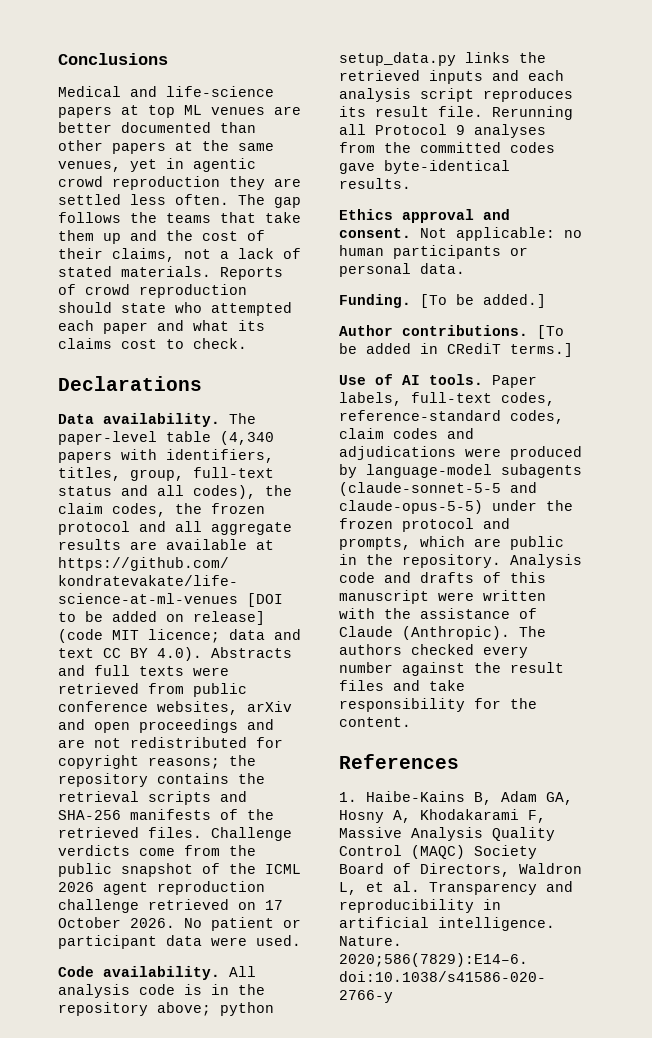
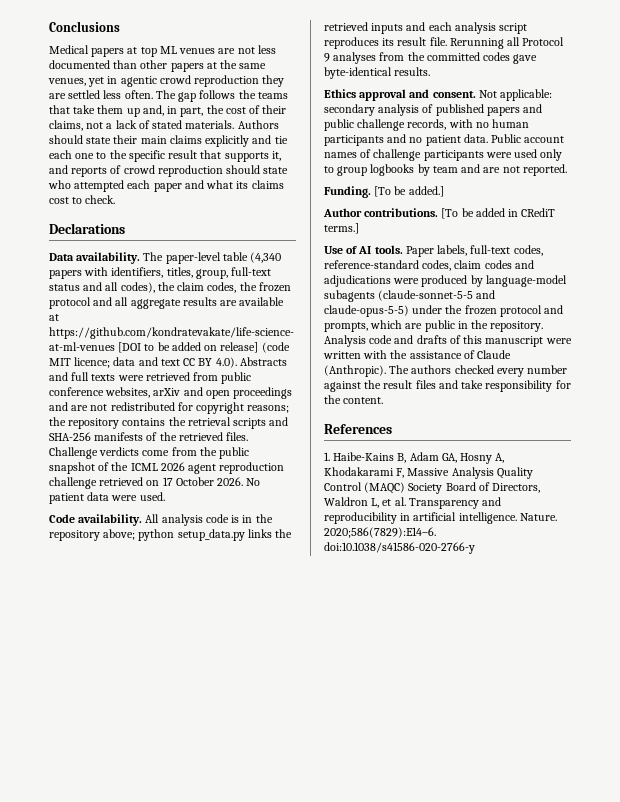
[130,86,274,97] and life-science -> (89, 49) none
[58,122,112,133] better -> [237,45,276,54] not less
[130,230,157,241] and -> [142,105,204,117] and, in part,
[220,267,283,280] Reports -> [237,120,279,129] [49,135,288,147] [49,150,281,162] [49,165,108,177] Authors should state their main claims explicitly and tie each one to the specific result that supports it, and reports
[283,919,301,928] [58,935,157,949] or participant -> (84, 498) none
[564,230,582,238] [339,245,528,259] [339,263,465,277] no human participants or personal data. -> [324,104,543,116] [324,119,530,131] [324,134,565,146] [324,149,563,161] [324,164,567,176] secondary analysis of published papers and public challenge records, with no human participants and no patient data. Public account names of challenge participants were used only to group logbooks by team and are not reported.

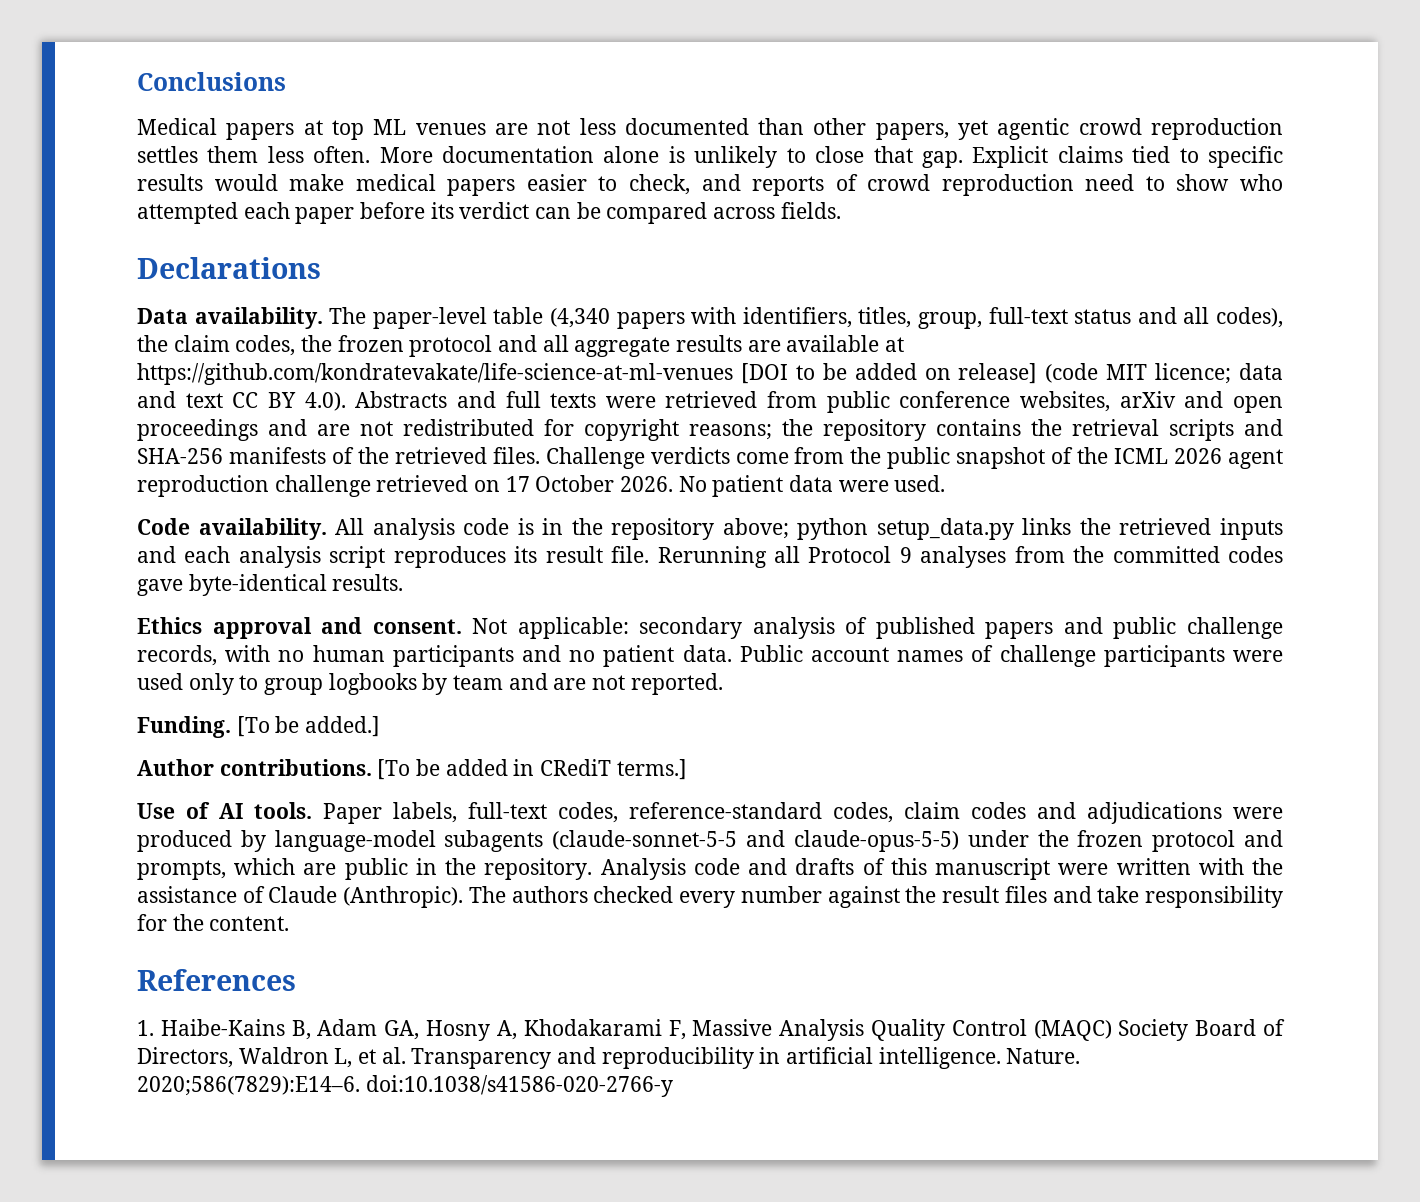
[170,60,267,72] [48,75,285,87] [49,90,288,102] [49,105,287,117] [49,120,279,131] [49,135,288,147] [49,150,281,162] papers at the same venues, yet in agentic crowd reproduction they are settled less often. The gap follows the teams that take them up and, in part, the cost of their claims, not a lack of stated materials. Authors should state their main claims explicitly and tie each one to the specific result that supports it, -> [875,118,1283,140] [137,146,1283,168] [137,174,690,196] papers, yet agentic crowd reproduction settles them less often. More documentation alone is unlikely to close that gap. Explicit claims tied to specific results would make medical papers easier to check,
[226,165,289,174] should state -> [1085,174,1230,191] need to show
[184,180,284,189] [49,195,116,204] and what its claims cost to check. -> [360,202,841,224] before its verdict can be compared across fields.

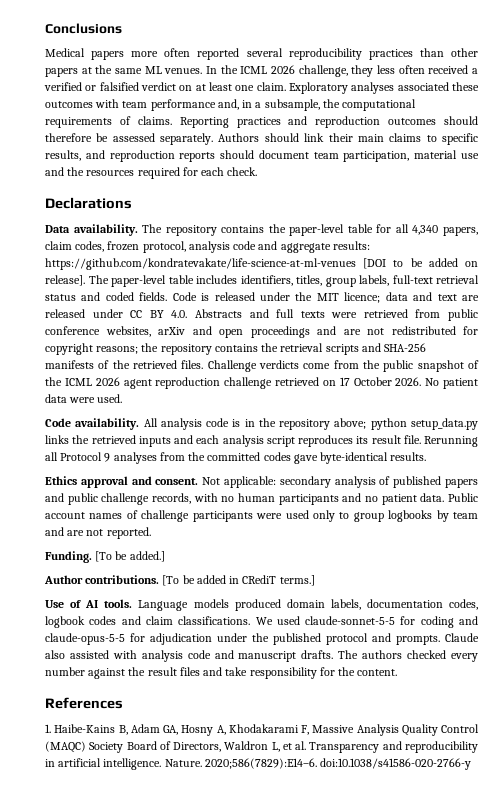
[303,118,1283,140] [137,146,1283,168] [137,174,1283,196] [137,202,841,224] [137,257,321,279] [137,307,1283,329] [137,335,905,357] at top ML venues are not less documented than other papers, yet agentic crowd reproduction settles them less often. More documentation alone is unlikely to close that gap. Explicit claims tied to specific results would make medical papers easier to check, and reports of crowd reproduction need to show who attempted each paper before its verdict can be compared across fields. // Declarations // Data availability. The paper-level table (4,340 papers with identifiers, titles, group, full-text status and all codes), the claim codes, the frozen protocol and all aggregate results are available at -> [131,48,478,60] [45,65,479,77] [44,82,479,94] [45,99,417,111] [45,116,478,128] [45,133,479,145] [45,150,479,162] [45,167,258,179] [45,197,132,209] [45,224,479,236] [45,241,370,253] more often reported several reproducibility practices than other papers at the same ML venues. In the ICML 2026 challenge, they less often received a verified or falsified verdict on at least one claim. Exploratory analyses associated these outcomes with team performance and, in a subsample, the computational requirements of claims. Reporting practices and reproduction outcomes should therefore be assessed separately. Authors should link their main claims to specific results, and reproduction reports should document team participation, material use and the resources required for each check. // Declarations // Data availability. The repository contains the paper-level table for all 4,340 papers, claim codes, frozen protocol, analysis code and aggregate results:
[958,363,1099,384] release] (code -> [45,275,479,287] [45,292,313,301] release]. The paper-level table includes identifiers, titles, group labels, full-text retrieval status and coded fields. Code is released under the
(223, 400) none -> [462,295,480,301] [45,309,123,318] are released under
[304,392,346,411] 4.0). -> [171,310,188,318] 4.0.
[323,802,1283,824] [137,830,1284,852] [137,858,1284,880] [137,886,464,908] Paper labels, full-text codes, reference-standard codes, claim codes and adjudications were produced by language-model subagents (claude-sonnet-5-5 and claude-opus-5-5) under the frozen protocol and prompts, which are public in the repository. Analysis code and drafts of this manuscript were written with the assistance of Claude (Anthropic). -> [138,599,478,611] [45,616,479,628] [45,633,479,645] [45,650,334,662] Language models produced domain labels, documentation codes, logbook codes and claim classifications. We used claude-sonnet-5-5 for coding and claude-opus-5-5 for adjudication under the published protocol and prompts. Claude also assisted with analysis code and manuscript drafts.

